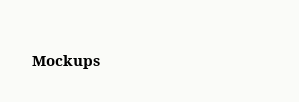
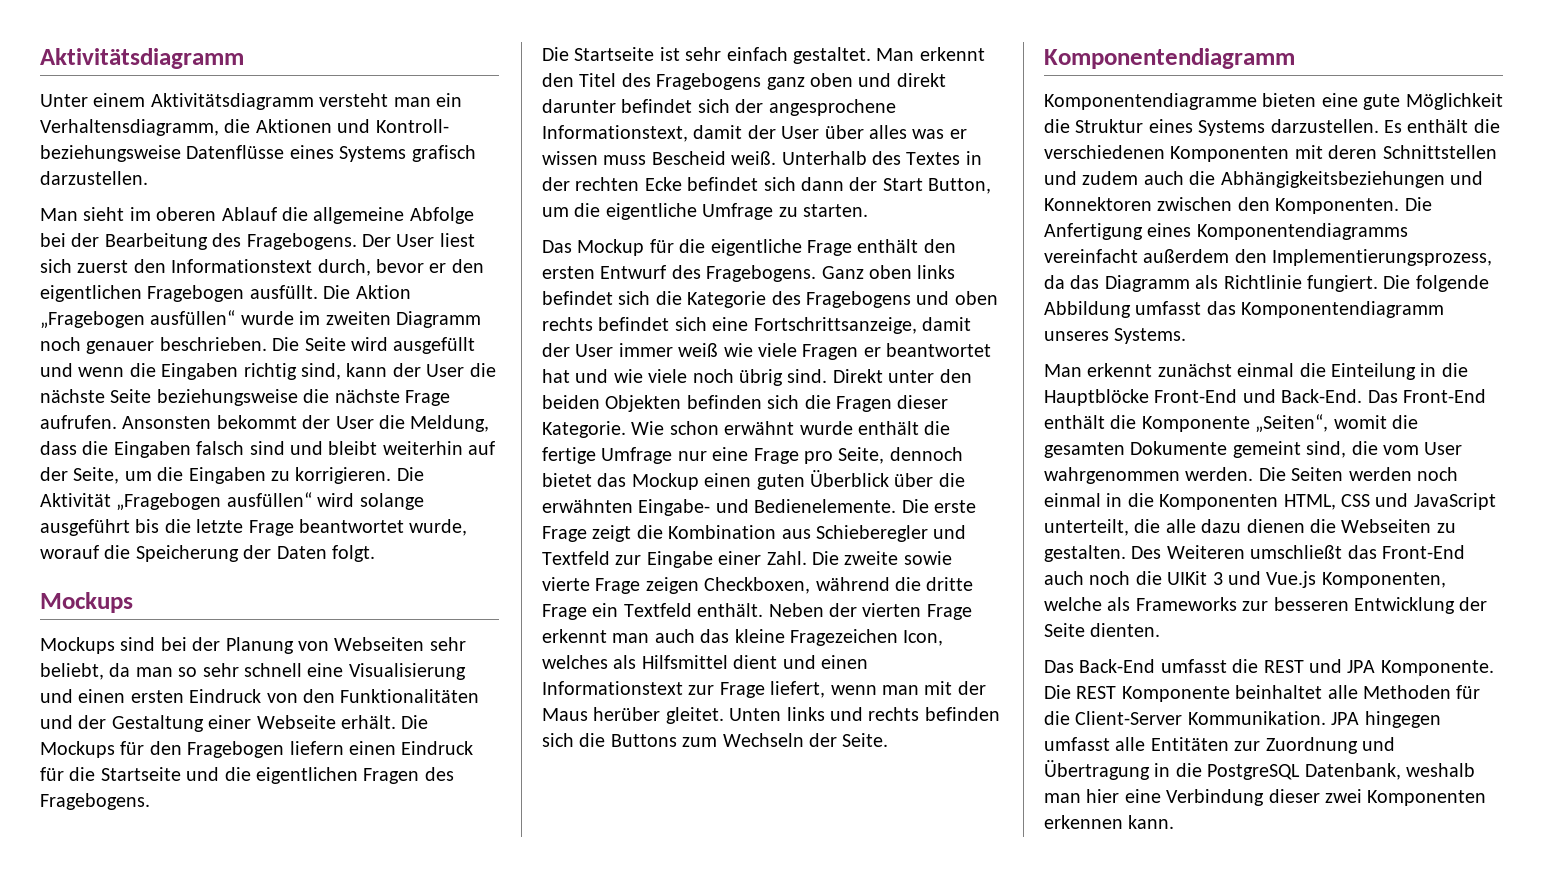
[32,55,100,69] Mockups -> [40,48,244,69] [40,93,462,110] [40,119,449,136] [40,145,476,162] [40,171,148,185] [40,207,474,224] [40,233,475,250] [40,259,484,276] [40,285,411,302] [40,310,481,329] [40,337,476,354] [40,363,496,380] [40,389,450,406] [40,415,490,432] [40,441,496,458] [40,467,424,484] [40,492,424,511] [40,519,468,536] [40,545,375,562] [40,592,133,613] [40,637,466,654] [40,663,466,680] [40,689,480,703] [40,715,429,732] [40,741,474,758] [40,767,454,784] [40,793,150,810] [542,47,985,64] [542,73,946,90] [542,99,896,116] [542,125,967,142] [542,151,982,165] [542,177,992,194] [542,203,868,220] [542,239,956,256] [542,265,956,282] [542,291,998,308] [542,317,971,334] [542,343,992,360] [542,369,972,386] [542,395,949,412] [542,421,951,438] [542,447,963,464] [542,470,965,490] [542,499,976,516] [542,525,967,542] [542,551,952,568] [542,577,974,594] [542,603,972,620] [542,629,944,646] [542,655,868,669] [542,681,986,698] [542,707,1000,724] [542,733,889,747] [1044,48,1295,69] [1044,93,1503,110] [1044,119,1500,136] [1044,145,1497,162] [1044,171,1483,188] [1044,197,1432,214] [1044,223,1408,240] [1044,249,1493,266] [1044,275,1489,292] [1044,301,1445,318] [1044,328,1187,344] [1044,363,1468,380] [1044,389,1486,406] [1044,414,1418,433] [1044,441,1463,458] [1044,467,1458,484] [1044,493,1496,510] [1044,519,1456,536] [1044,545,1465,562] [1044,571,1446,588] [1044,597,1488,614] [1044,623,1161,637] [1044,659,1494,676] [1044,685,1481,702] [1044,711,1441,728] [1044,737,1395,754] [1044,760,1475,780] [1044,789,1487,806] [1044,815,1175,829] Aktivitätsdiagramm // Unter einem Aktivitätsdiagramm versteht man ein Verhaltensdiagramm, die Aktionen und Kontroll- beziehungsweise Datenflüsse eines Systems grafisch darzustellen. // Man sieht im oberen Ablauf die allgemeine Abfolge bei der Bearbeitung des Fragebogens. Der User liest sich zuerst den Informationstext durch, bevor er den eigentlichen Fragebogen ausfüllt. Die Aktion „Fragebogen ausfüllen“ wurde im zweiten Diagramm noch genauer beschrieben. Die Seite wird ausgefüllt und wenn die Eingaben richtig sind, kann der User die nächste Seite beziehungsweise die nächste Frage aufrufen. Ansonsten bekommt der User die Meldung, dass die Eingaben falsch sind und bleibt weiterhin auf der Seite, um die Eingaben zu korrigieren. Die Aktivität „Fragebogen ausfüllen“ wird solange ausgeführt bis die letzte Frage beantwortet wurde, worauf die Speicherung der Daten folgt. // Mockups // Mockups sind bei der Planung von Webseiten sehr beliebt, da man so sehr schnell eine Visualisierung und einen ersten Eindruck von den Funktionalitäten und der Gestaltung einer Webseite erhält. Die Mockups für den Fragebogen liefern einen Eindruck für die Startseite und die eigentlichen Fragen des Fragebogens. // Die Startseite ist sehr einfach gestaltet. Man erkennt den Titel des Fragebogens ganz oben und direkt darunter befindet sich der angesprochene Informationstext, damit der User über alles was er wissen muss Bescheid weiß. Unterhalb des Textes in der rechten Ecke befindet sich dann der Start Button, um die eigentliche Umfrage zu starten. // Das Mockup für die eigentliche Frage enthält den ersten Entwurf des Fragebogens. Ganz oben links befindet sich die Kategorie des Fragebogens und oben rechts befindet sich eine Fortschrittsanzeige, damit der User immer weiß wie viele Fragen er beantwortet hat und wie viele noch übrig sind. Direkt unter den beiden Objekten befinden sich die Fragen dieser Kategorie. Wie schon erwähnt wurde enthält die fertige Umfrage nur eine Frage pro Seite, dennoch bietet das Mockup einen guten Überblick über die erwähnten Eingabe- und Bedienelemente. Die erste Frage zeigt die Kombination aus Schieberegler und Textfeld zur Eingabe einer Zahl. Die zweite sowie vierte Frage zeigen Checkboxen, während die dritte Frage ein Textfeld enthält. Neben der vierten Frage erkennt man auch das kleine Fragezeichen Icon, welches als Hilfsmittel dient und einen Informationstext zur Frage liefert, wenn man mit der Maus herüber gleitet. Unten links und rechts befinden sich die Buttons zum Wechseln der Seite. // Komponentendiagramm // Komponentendiagramme bieten eine gute Möglichkeit die Struktur eines Systems darzustellen. Es enthält die verschiedenen Komponenten mit deren Schnittstellen und zudem auch die Abhängigkeitsbeziehungen und Konnektoren zwischen den Komponenten. Die Anfertigung eines Komponentendiagramms vereinfacht außerdem den Implementierungsprozess, da das Diagramm als Richtlinie fungiert. Die folgende Abbildung umfasst das Komponentendiagramm unseres Systems. // Man erkennt zunächst einmal die Einteilung in die Hauptblöcke Front-End und Back-End. Das Front-End enthält die Komponente „Seiten“, womit die gesamten Dokumente gemeint sind, die vom User wahrgenommen werden. Die Seiten werden noch einmal in die Komponenten HTML, CSS und JavaScript unterteilt, die alle dazu dienen die Webseiten zu gestalten. Des Weiteren umschließt das Front-End auch noch die UIKit 3 und Vue.js Komponenten, welche als Frameworks zur besseren Entwicklung der Seite dienten. // Das Back-End umfasst die REST und JPA Komponente. Die REST Komponente beinhaltet alle Methoden für die Client-Server Kommunikation. JPA hingegen umfasst alle Entitäten zur Zuordnung und Übertragung in die PostgreSQL Datenbank, weshalb man hier eine Verbindung dieser zwei Komponenten erkennen kann.

